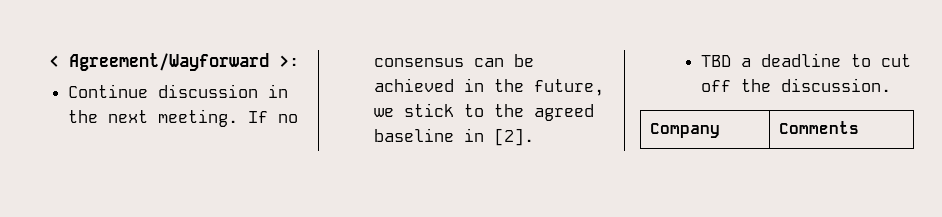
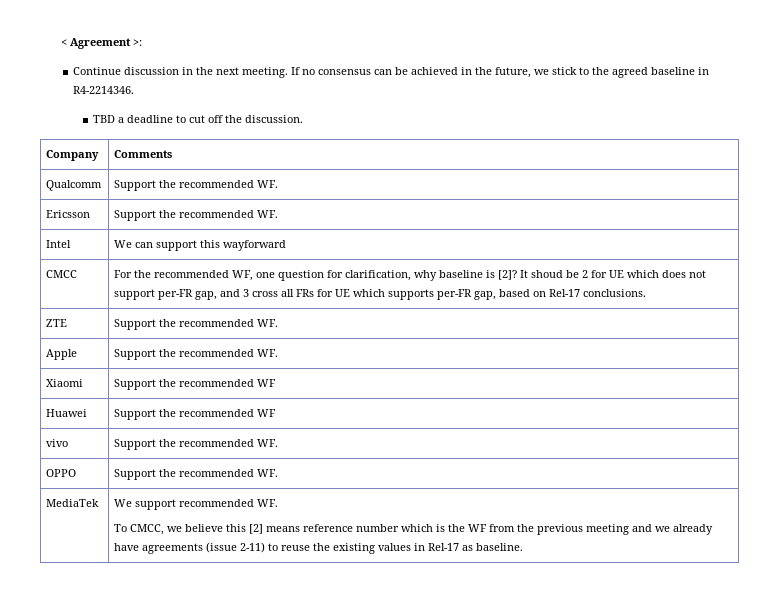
[69,53,270,71] Agreement/Wayforward -> [69,38,131,49] Agreement
[493,128,534,146] [2]. -> [72,86,134,94] R4-2214346.
(859, 127) none -> [46,180,103,191] [114,180,279,191] [46,210,91,218] [114,210,279,221] [46,240,72,248] [114,240,287,251] [46,270,78,278] [114,270,707,281] [114,289,647,300] [46,319,68,327] [114,319,279,330] [46,349,78,360] [114,349,279,360] [46,379,84,387] [114,379,277,390] [46,409,88,417] [114,409,277,420] [46,439,69,447] [114,439,279,450] [46,469,77,477] [114,469,279,480] [46,499,100,507] [114,499,279,510] [114,524,714,535] [114,542,524,554] // Qualcomm | Support the recommended WF. // Ericsson | Support the recommended WF. // Intel | We can support this wayforward // CMCC | For the recommended WF, one question for clarification, why baseline is [2]? It shoud be 2 for UE which does not support per-FR gap, and 3 cross all FRs for UE which supports per-FR gap, based on Rel-17 conclusions. // ZTE | Support the recommended WF. // Apple | Support the recommended WF. // Xiaomi | Support the recommended WF // Huawei | Support the recommended WF // vivo | Support the recommended WF. // OPPO | Support the recommended WF. // MediaTek | We support recommended WF. // To CMCC, we believe this [2] means reference number which is the WF from the previous meeting and we already have agreements (issue 2-11) to reuse the existing values in Rel-17 as baseline.

